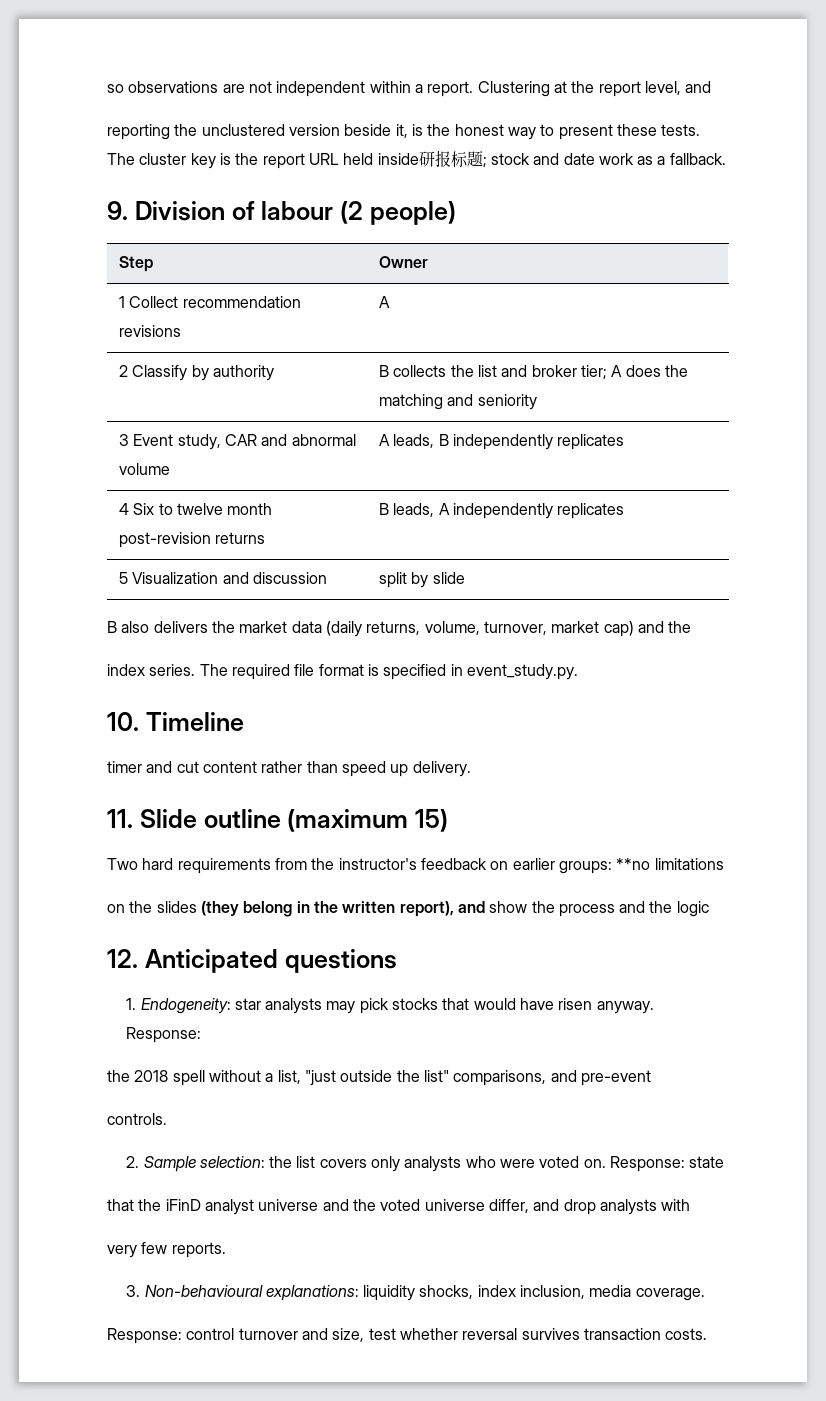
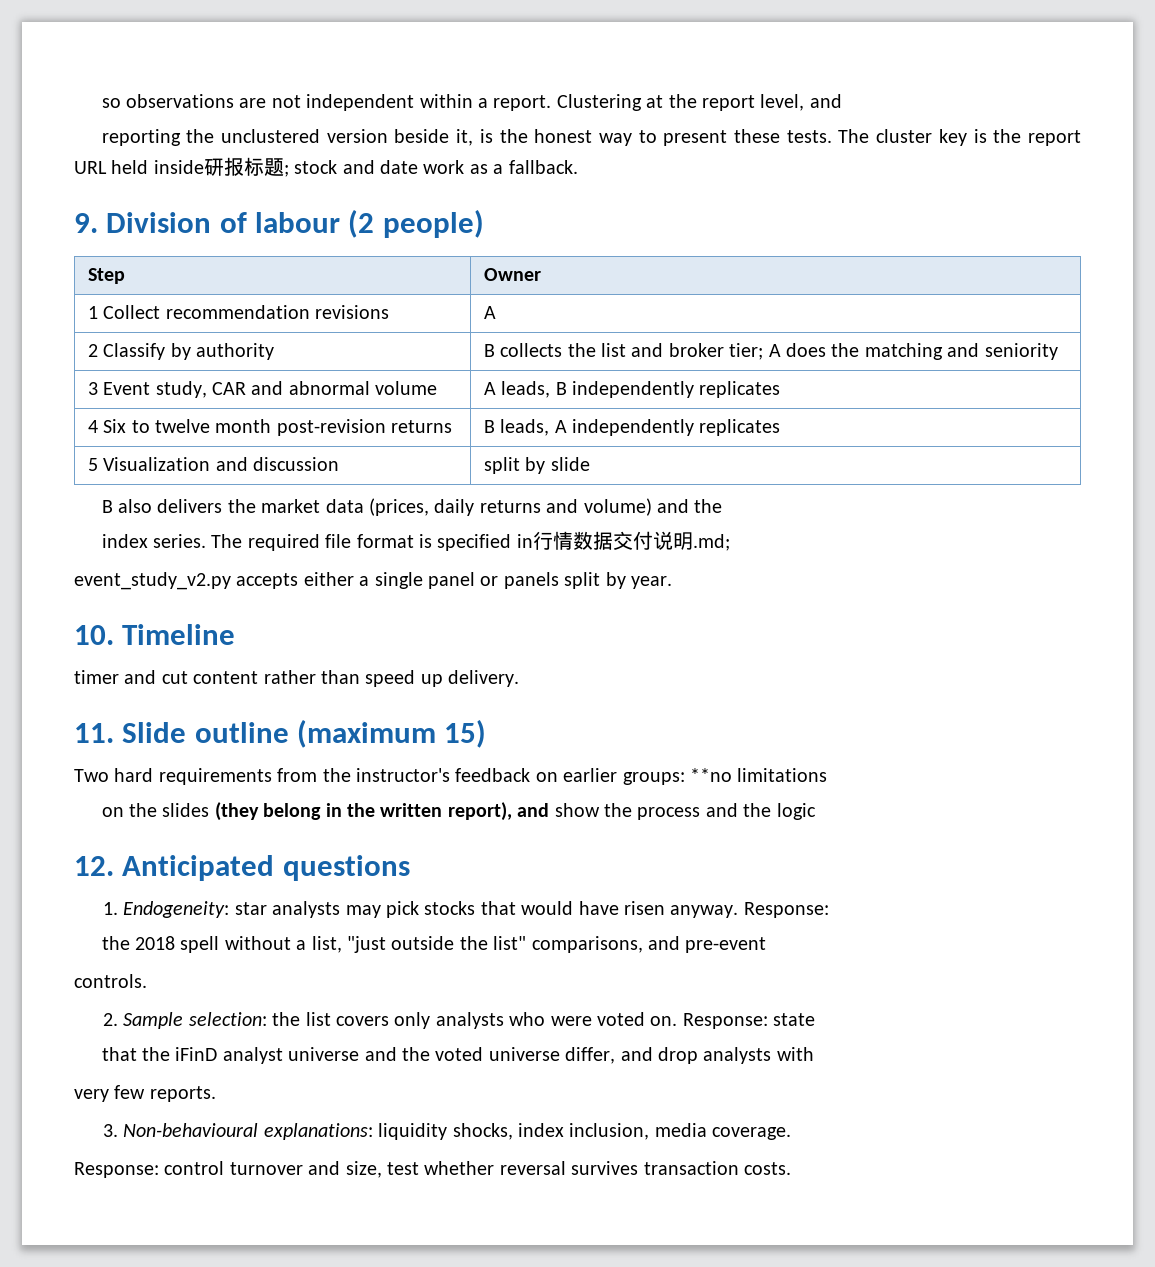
[325,621,634,637] (daily returns, volume, turnover, market cap) -> [369,498,652,516] (prices, daily returns and volume)
[466,664,578,680] event_study.py. -> [532,531,730,551] [74,572,672,590] 行情数据交付说明.md; // event_study_v2.py accepts either a single panel or panels split by year.

